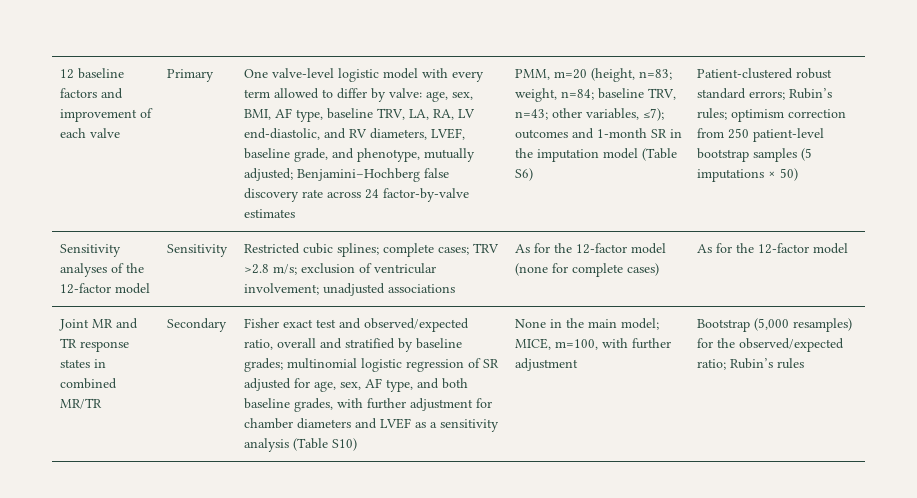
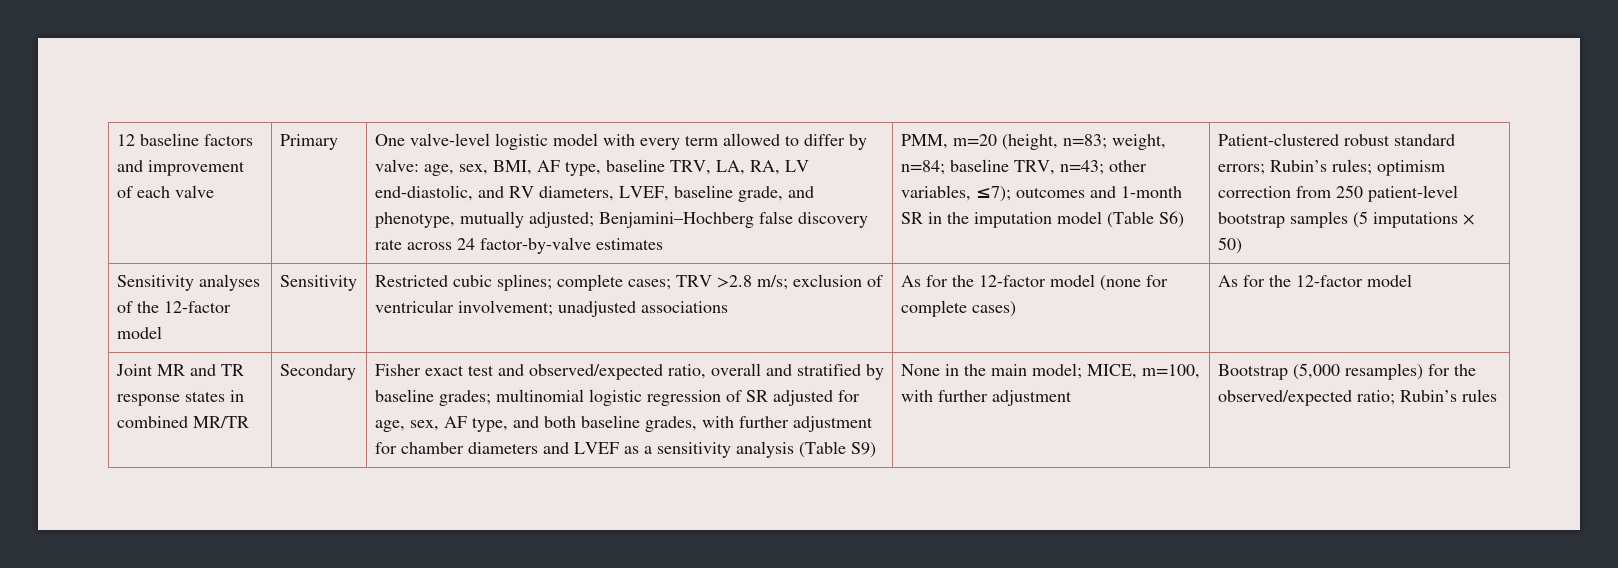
[331,438,357,451] S10) -> [850,442,876,458] S9)

